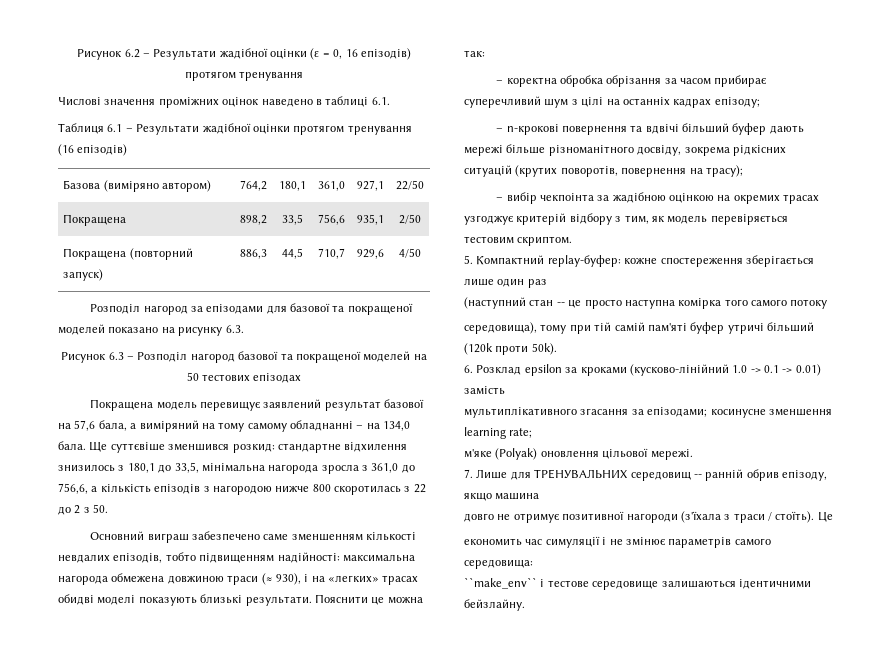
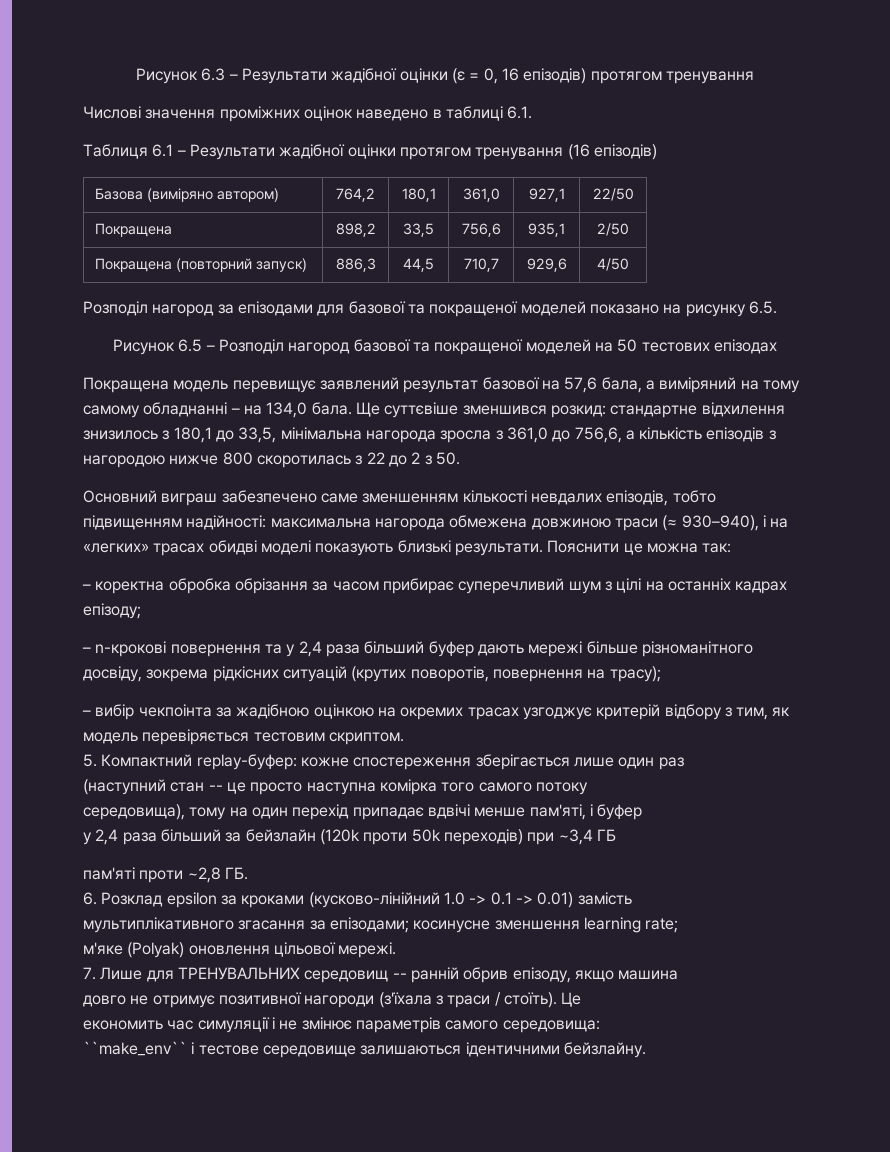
[77,49,140,60] Рисунок 6.2 -> [136,68,226,84] Рисунок 6.3
[225,325,244,333] [61,352,124,363] 6.3. // Рисунок 6.3 -> [748,301,777,314] [113,339,203,355] 6.5. // Рисунок 6.5
[275,573,301,585] 930), -> [681,515,759,531] 930–940),
[645,124,679,134] вдвічі -> [286,641,360,657] у 2,4 раза
[569,322,814,334] [464,343,557,355] при тій самій пам'яті буфер утричі більший (120k проти 50k). -> [229,804,643,820] [83,829,616,845] [83,867,248,883] на один перехід припадає вдвічі менше пам'яті, і буфер // у 2,4 раза більший за бейзлайн (120k проти 50k переходів) при ~3,4 ГБ // пам'яті проти ~2,8 ГБ.

